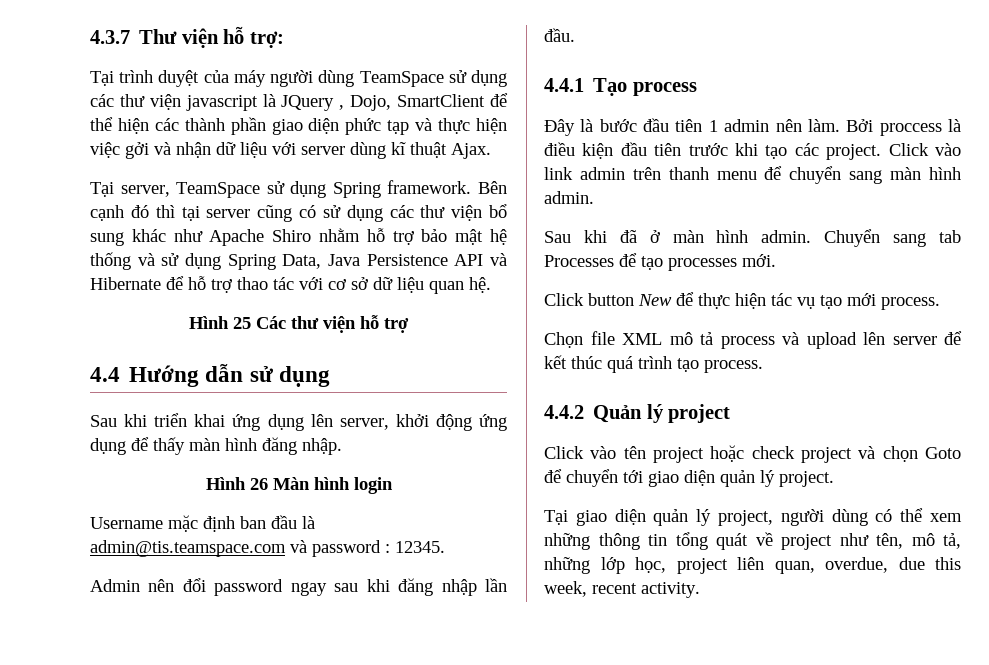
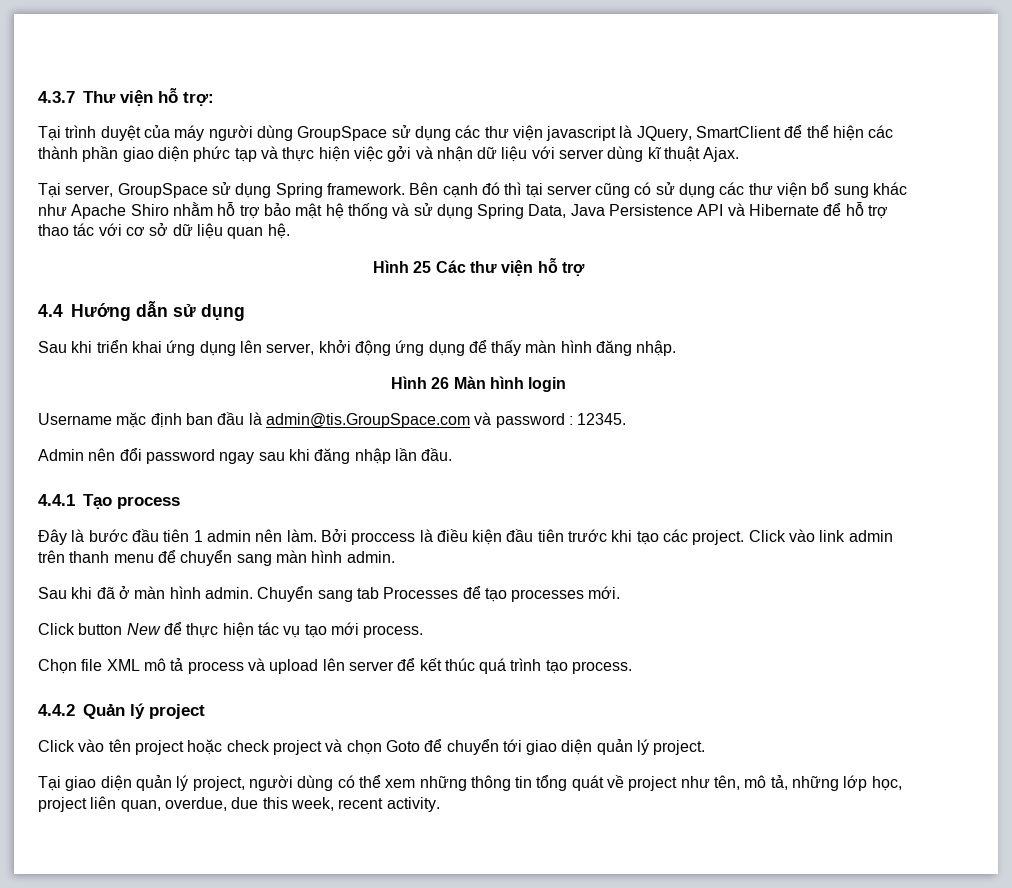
[359,71,444,87] TeamSpace -> [297,126,388,141] GroupSpace
[281,95,392,111] JQuery , Dojo, -> [636,126,692,141] JQuery,
[176,182,261,198] TeamSpace -> [117,183,208,198] GroupSpace
[90,540,286,557] admin@tis.teamspace.com -> [265,413,470,428] admin@tis.GroupSpace.com

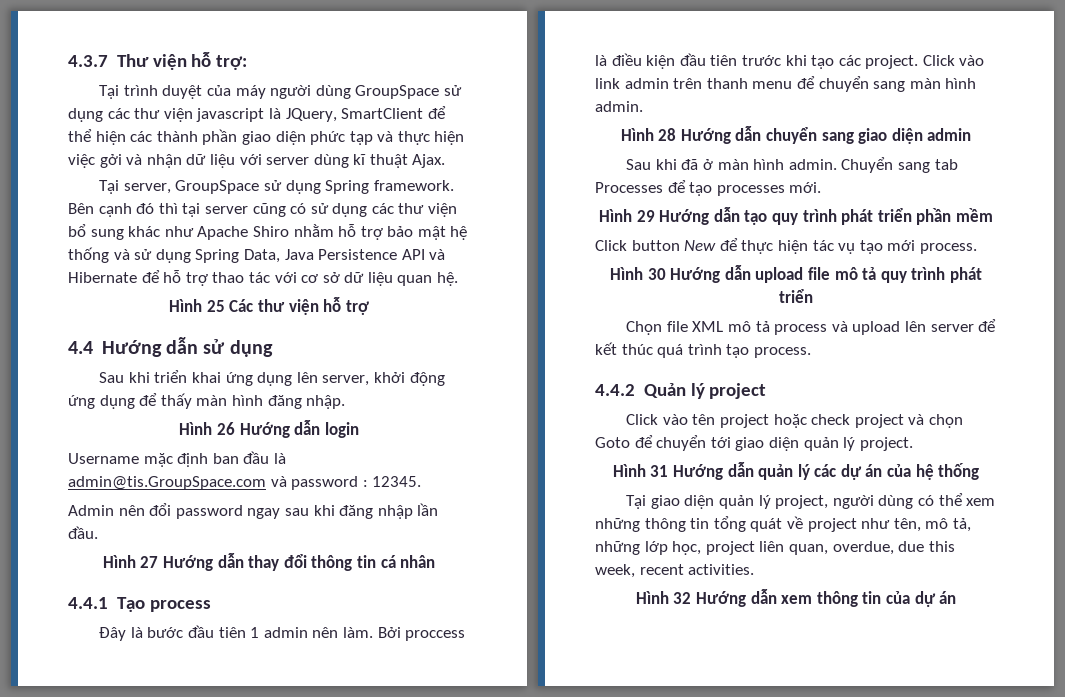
[453,376,524,389] Màn hình -> [239,420,321,438] Hướng dẫn
(453, 454) none -> [102,553,436,571] // Hình 27 Hướng dẫn thay đổi thông tin cá nhân
(395, 557) none -> [620,126,972,144] // Hình 28 Hướng dẫn chuyển sang giao diện admin
(621, 592) none -> [599,207,993,225] // Hình 29 Hướng dẫn tạo quy trình phát triển phần mềm
(424, 631) none -> [610,265,982,283] [779,289,813,303] // Hình 30 Hướng dẫn upload file mô tả quy trình phát triển
(706, 747) none -> [612,462,980,480] // Hình 31 Hướng dẫn quản lý các dự án của hệ thống
[386,797,440,812] activity. -> [688,564,755,575] [635,589,957,607] activities. // Hình 32 Hướng dẫn xem thông tin của dự án

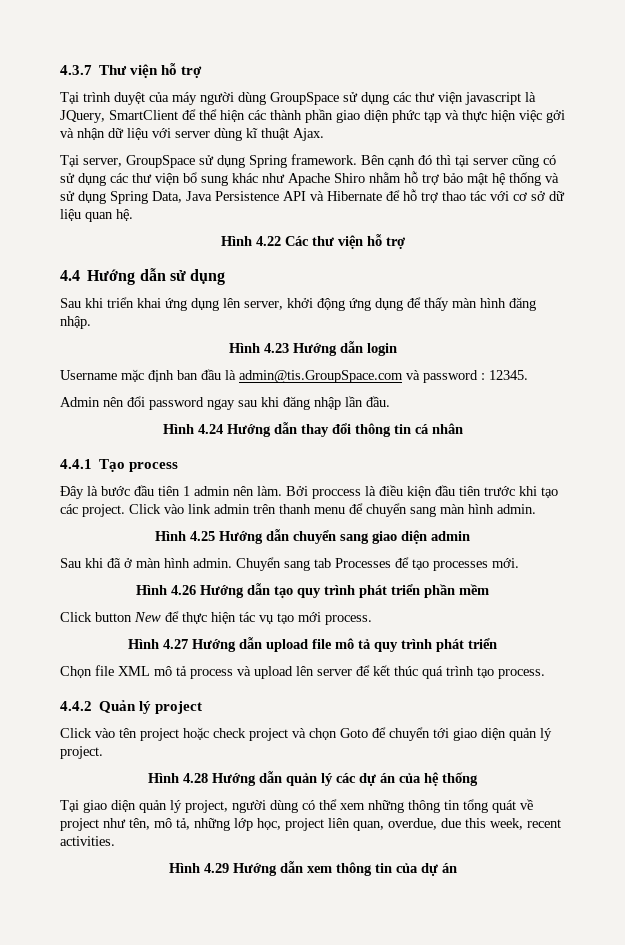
[216,55,248,70] trợ: -> [181,66,203,78] trợ
[206,300,225,312] 25 -> [255,236,281,246] 4.22
[216,422,235,435] 26 -> [263,343,289,353] 4.23
[140,556,159,568] 27 -> [197,424,223,434] 4.24
[658,128,677,141] 28 -> [190,531,215,541] 4.25
[636,210,655,222] 29 -> [171,585,196,595] 4.26
[647,268,666,280] 30 -> [163,639,188,649] 4.27
[650,465,669,477] 31 -> [183,773,208,783] 4.28
[673,592,692,604] 32 -> [203,863,229,873] 4.29

